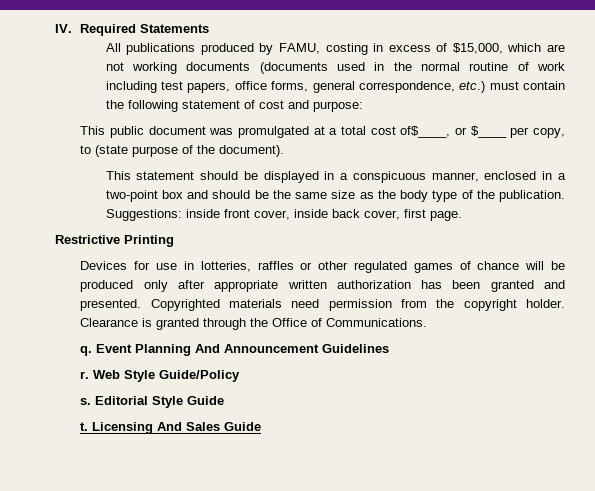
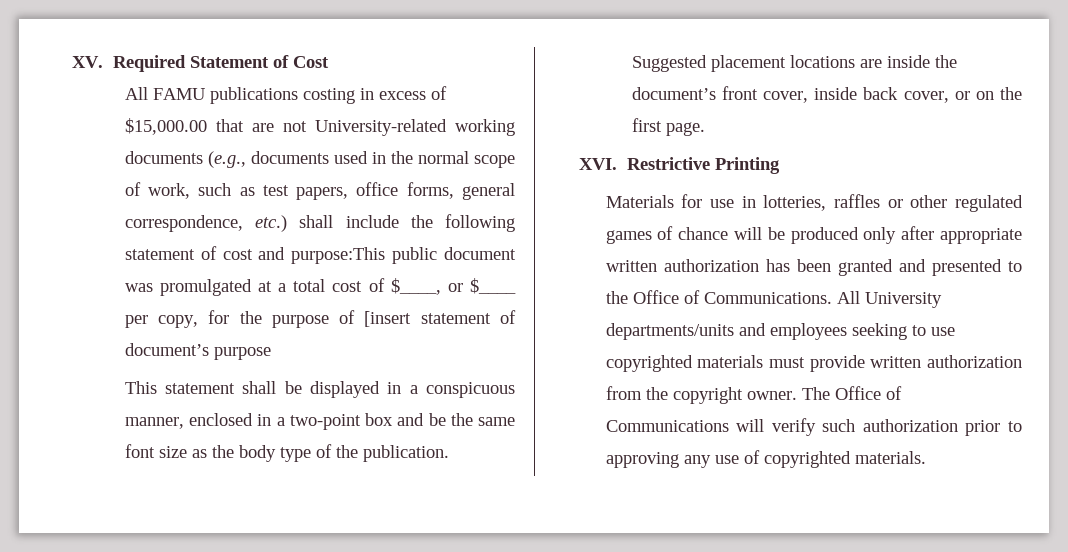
[55,24,210,36] [105,43,320,55] IV. Required Statements // All publications produced by FAMU, -> [72,55,329,72] [124,87,298,104] XV. Required Statement of Cost // All FAMU publications
[452,43,542,54] $15,000, which -> [124,118,244,135] $15,000.00 that
(124, 66) none -> [314,119,447,136] University-related
[259,62,328,74] (documents -> [207,151,329,168] (e.g., documents
[469,62,566,71] [105,81,157,93] routine of work including -> [474,155,516,168] [124,182,255,199] scope of work, such as
[489,81,565,90] must contain -> [299,215,399,228] shall include
[312,101,363,112] [80,126,106,135] purpose: // This -> [291,247,386,264] purpose:This
[400,126,451,138] of$____, -> [368,278,441,295] of $____,
[80,145,285,157] to (state purpose of the document). -> [208,310,516,328] [124,343,271,360] for the purpose of [insert statement of document’s purpose
[200,171,239,180] should -> [242,381,277,394] shall
[212,190,251,199] should -> (425, 419) none
(328, 195) none -> [124,444,155,458] font
[105,209,220,221] Suggestions: inside -> [631,55,957,72] [631,87,716,100] Suggested placement locations are inside the document’s
(400, 215) none -> [954,87,1022,100] or on the
(462, 216) none -> [579,158,618,170] XVI.
[80,261,128,270] Devices -> [605,195,674,208] Materials
[80,299,565,311] [80,318,428,330] [80,344,390,356] [80,370,241,382] [80,396,225,408] [80,422,262,434] presented. Copyrighted materials need permission from the copyright holder. Clearance is granted through the Office of Communications. // q. Event Planning And Announcement Guidelines // r. Web Style Guide/Policy // s. Editorial Style Guide // t. Licensing And Sales Guide -> [931,259,1023,276] [605,290,942,308] [605,323,955,340] [605,355,1022,372] [605,386,902,404] [605,418,1022,436] [605,450,926,468] presented to the Office of Communications. All University departments/units and employees seeking to use copyrighted materials must provide written authorization from the copyright owner. The Office of Communications will verify such authorization prior to approving any use of copyrighted materials.

